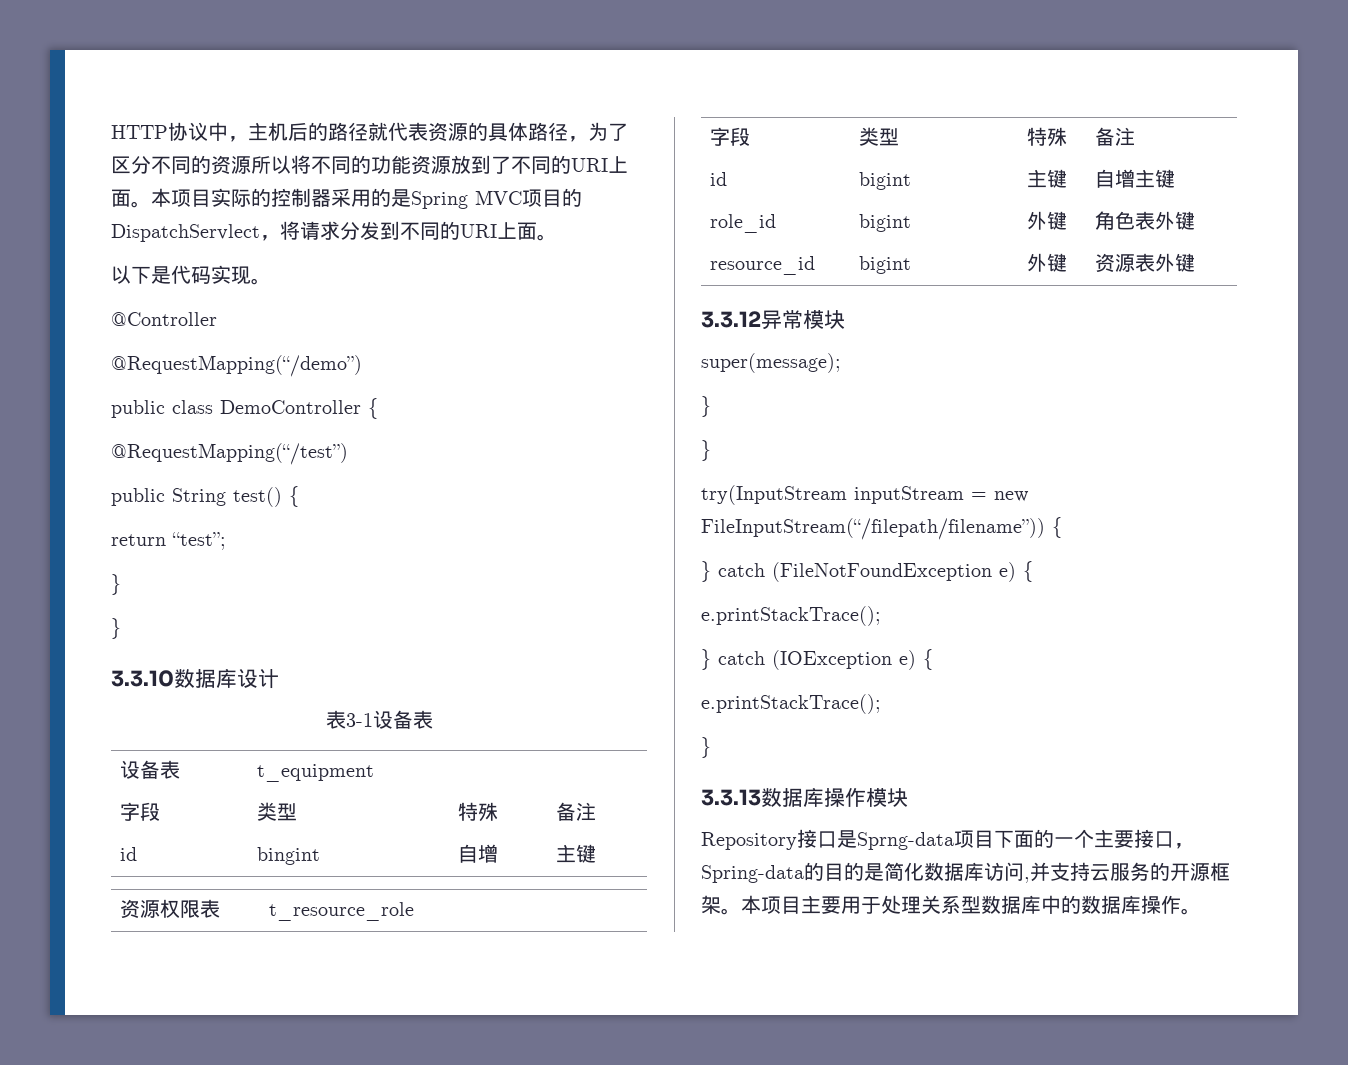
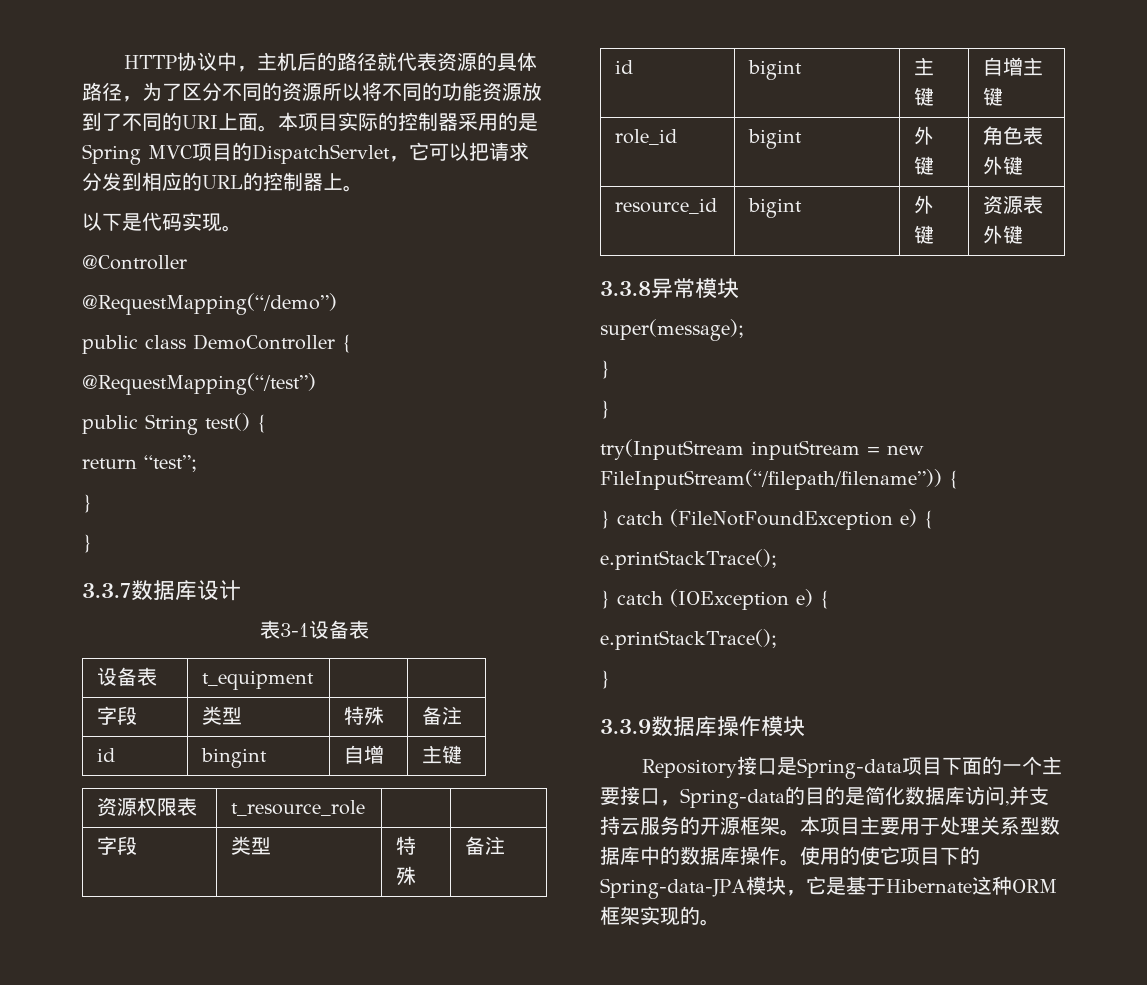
[111,221,537,242] DispatchServlect，将请求分发到不同的URI上面 -> [252,142,529,164] [82,172,343,191] DispatchServlet，它可以把请求分发到相应的URL的控制器上
[111,670,174,687] 3.3.10 -> [82,583,131,598] 3.3.7
[701,311,761,328] 3.3.12 -> [600,281,651,296] 3.3.8
[701,789,761,806] 3.3.13 -> [600,719,651,734] 3.3.9
[857,832,954,850] Sprng-data -> [796,758,902,779] Spring-data
(1201, 911) none -> [800,846,980,865] [600,876,1057,899] [600,906,720,926] 使用的使它项目下的Spring-data-JPA模块，它是基于Hibernate这种ORM框架实现的。

